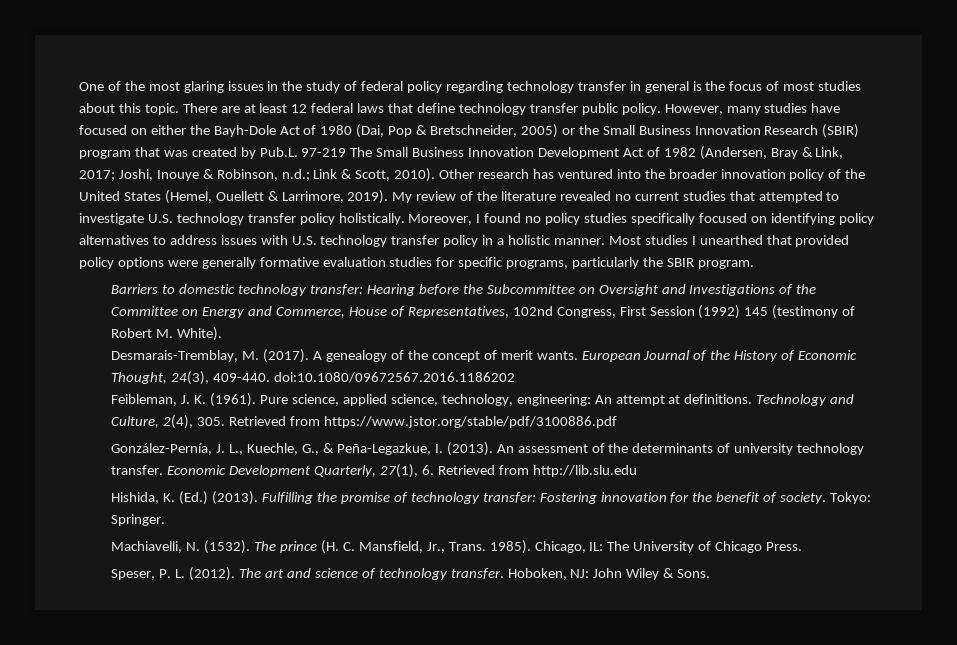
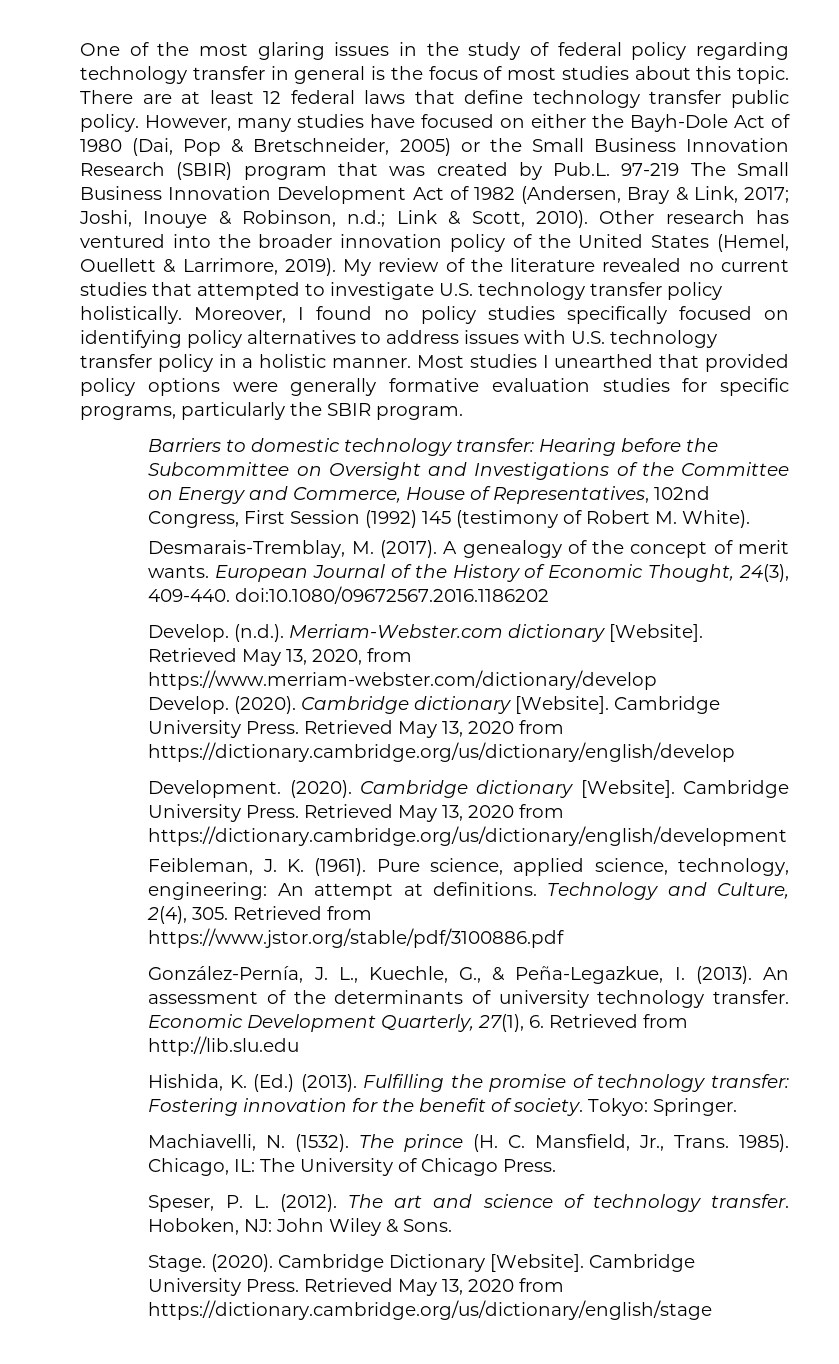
(516, 377) none -> [148,624,704,642] [148,648,413,666] [148,670,658,690] [148,696,721,714] [148,720,565,738] [148,742,736,762] [148,780,789,798] [148,804,565,822] [148,826,788,846] // Develop. (n.d.). Merriam-Webster.com dictionary [Website]. Retrieved May 13, 2020, from https://www.merriam-webster.com/dictionary/develop // Develop. (2020). Cambridge dictionary [Website]. Cambridge University Press. Retrieved May 13, 2020 from https://dictionary.cambridge.org/us/dictionary/english/develop // Development. (2020). Cambridge dictionary [Website]. Cambridge University Press. Retrieved May 13, 2020 from https://dictionary.cambridge.org/us/dictionary/english/development
(711, 573) none -> [148,1254,696,1272] [148,1278,565,1296] [148,1300,713,1320] // Stage. (2020). Cambridge Dictionary [Website]. Cambridge University Press. Retrieved May 13, 2020 from https://dictionary.cambridge.org/us/dictionary/english/stage

